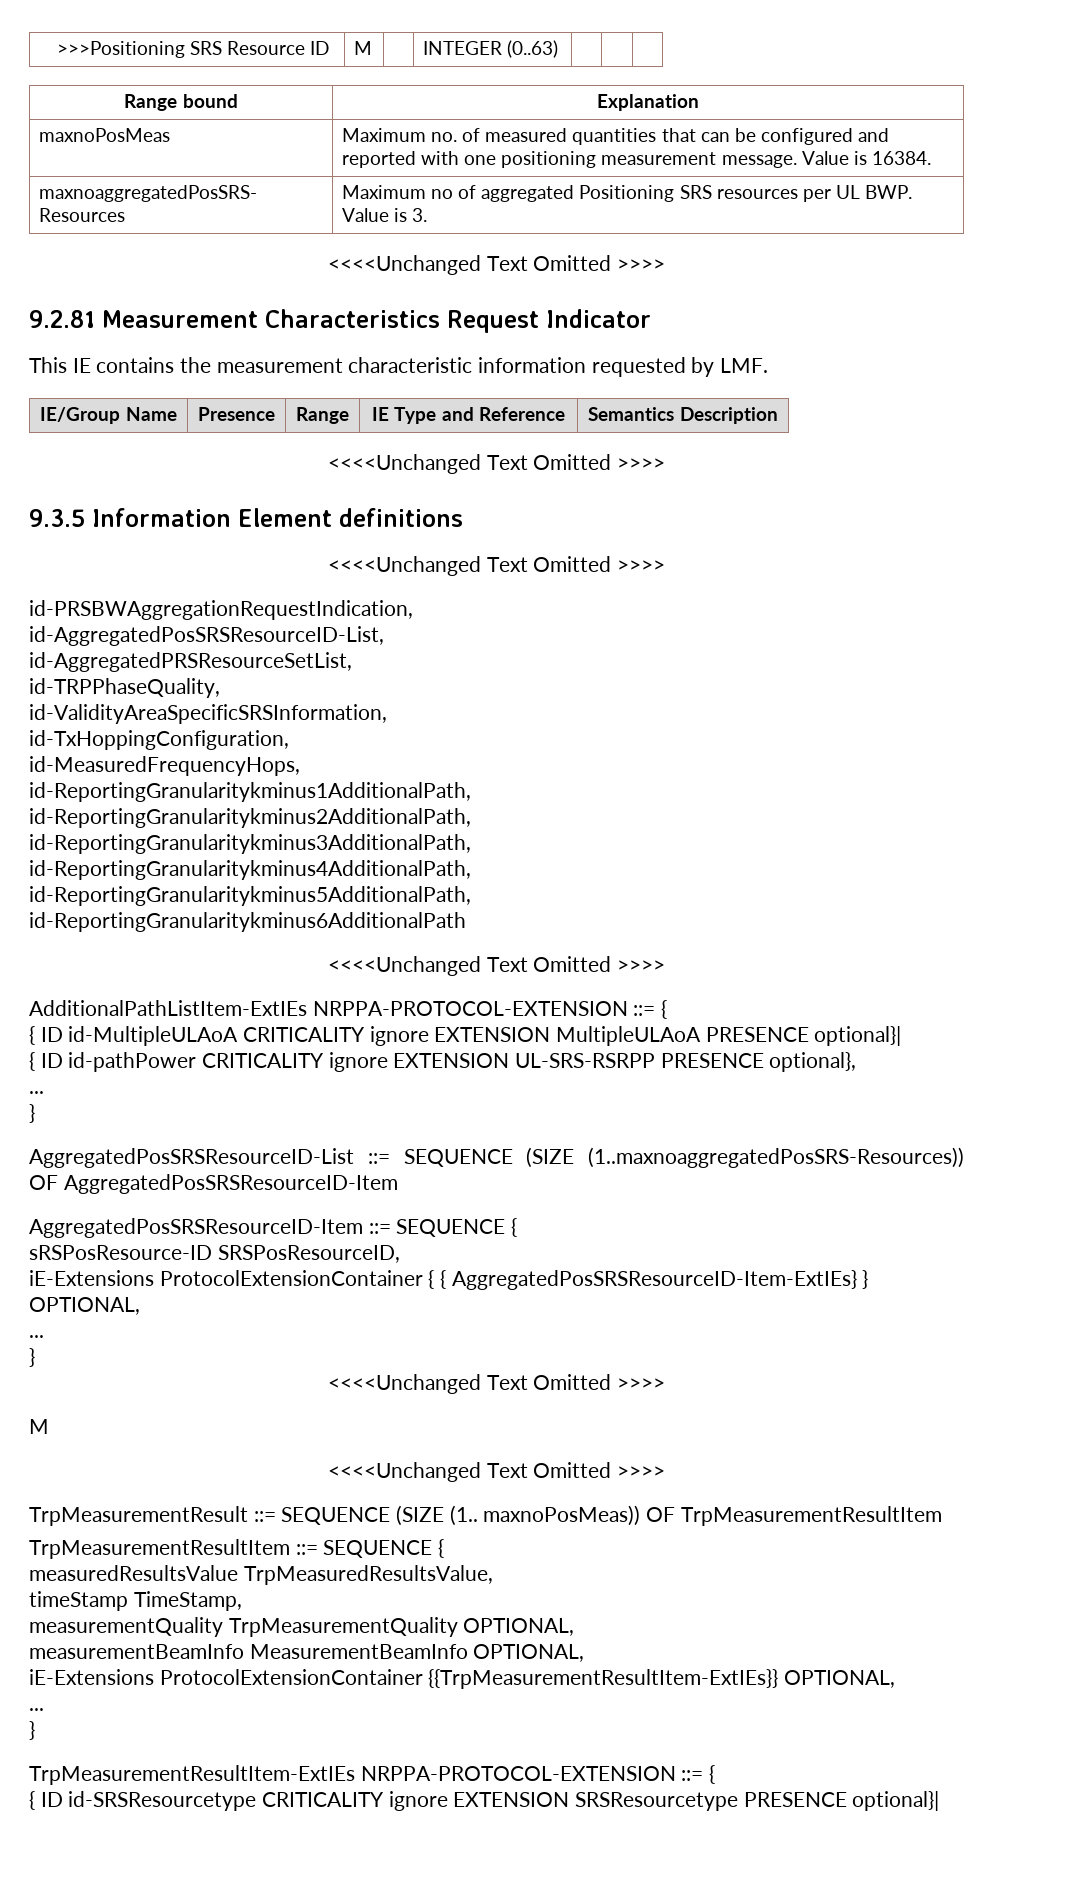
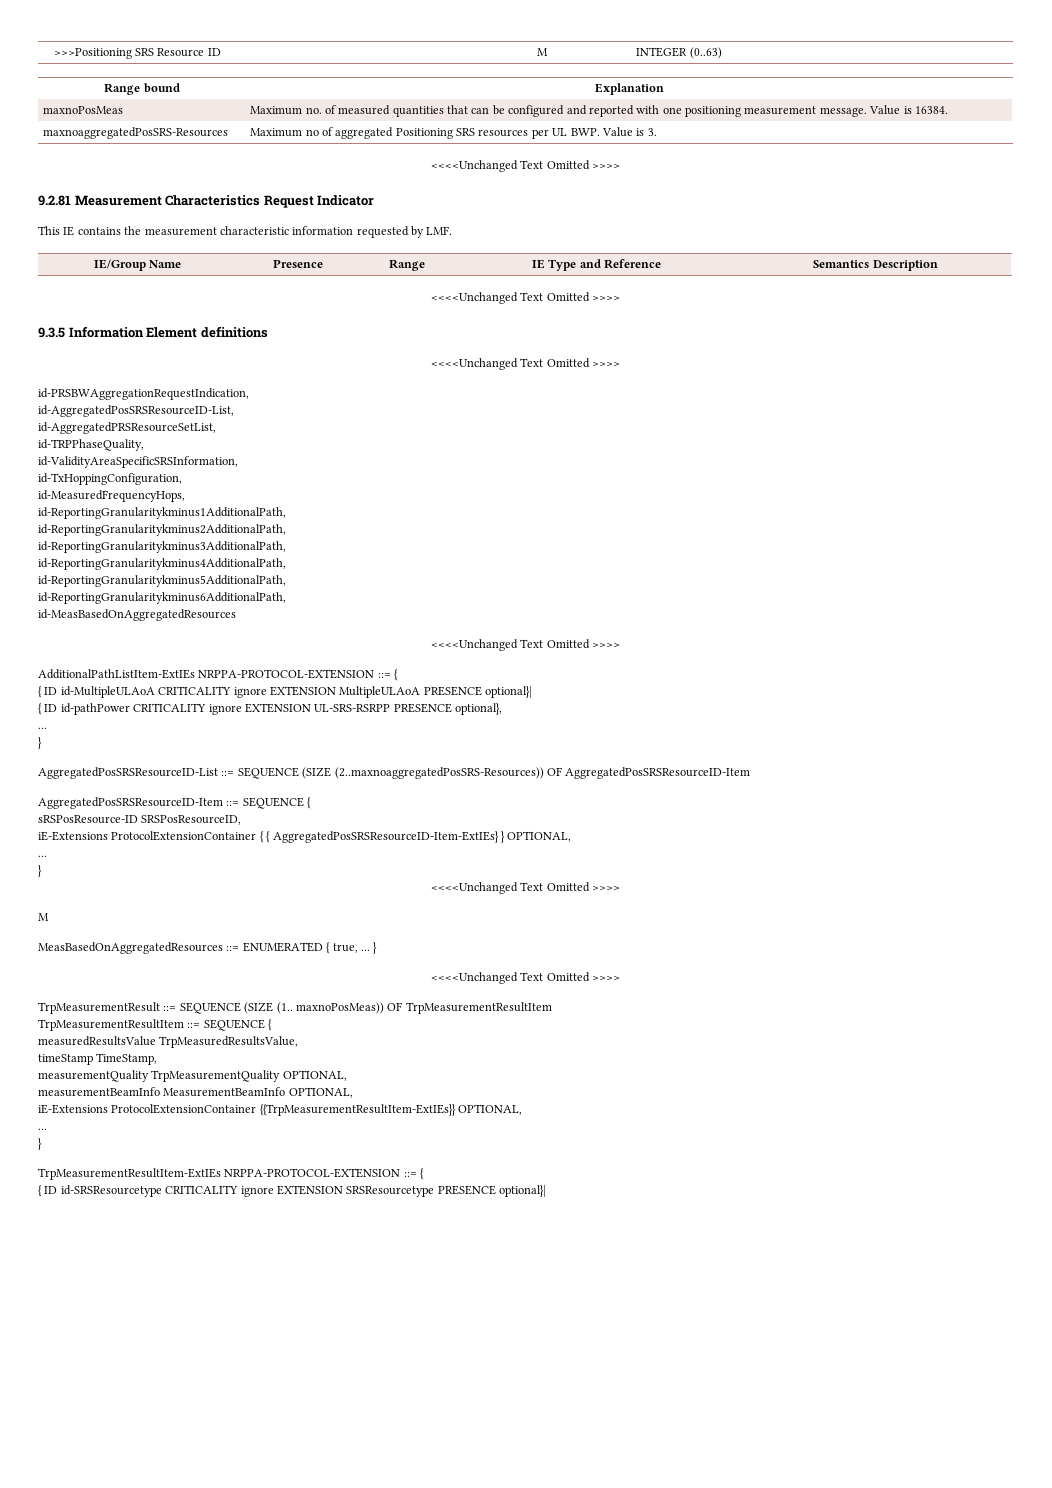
[29,912,466,932] id-ReportingGranularitykminus6AdditionalPath -> [38,592,286,604] [38,609,236,621] id-ReportingGranularitykminus6AdditionalPath, // id-MeasBasedOnAggregatedResources
[588,1147,964,1168] (1..maxnoaggregatedPosSRS-Resources)) -> [334,767,544,779] (2..maxnoaggregatedPosSRS-Resources))
(49, 1426) none -> [38,942,378,954] // MeasBasedOnAggregatedResources ::= ENUMERATED { true, ... }

